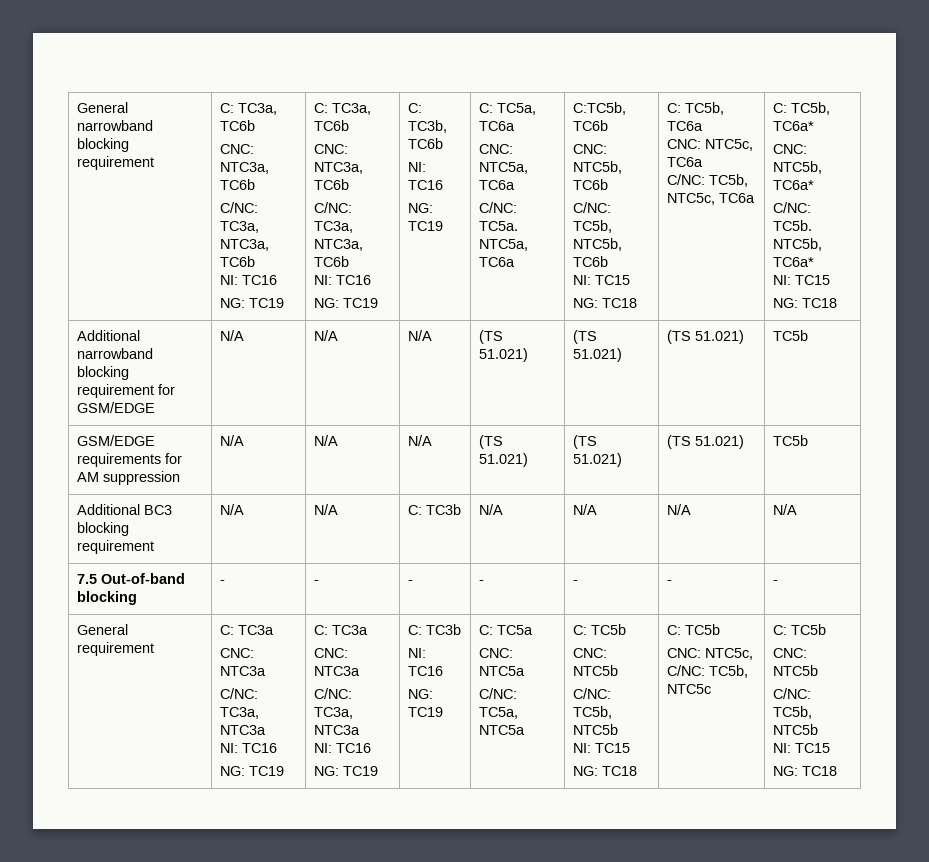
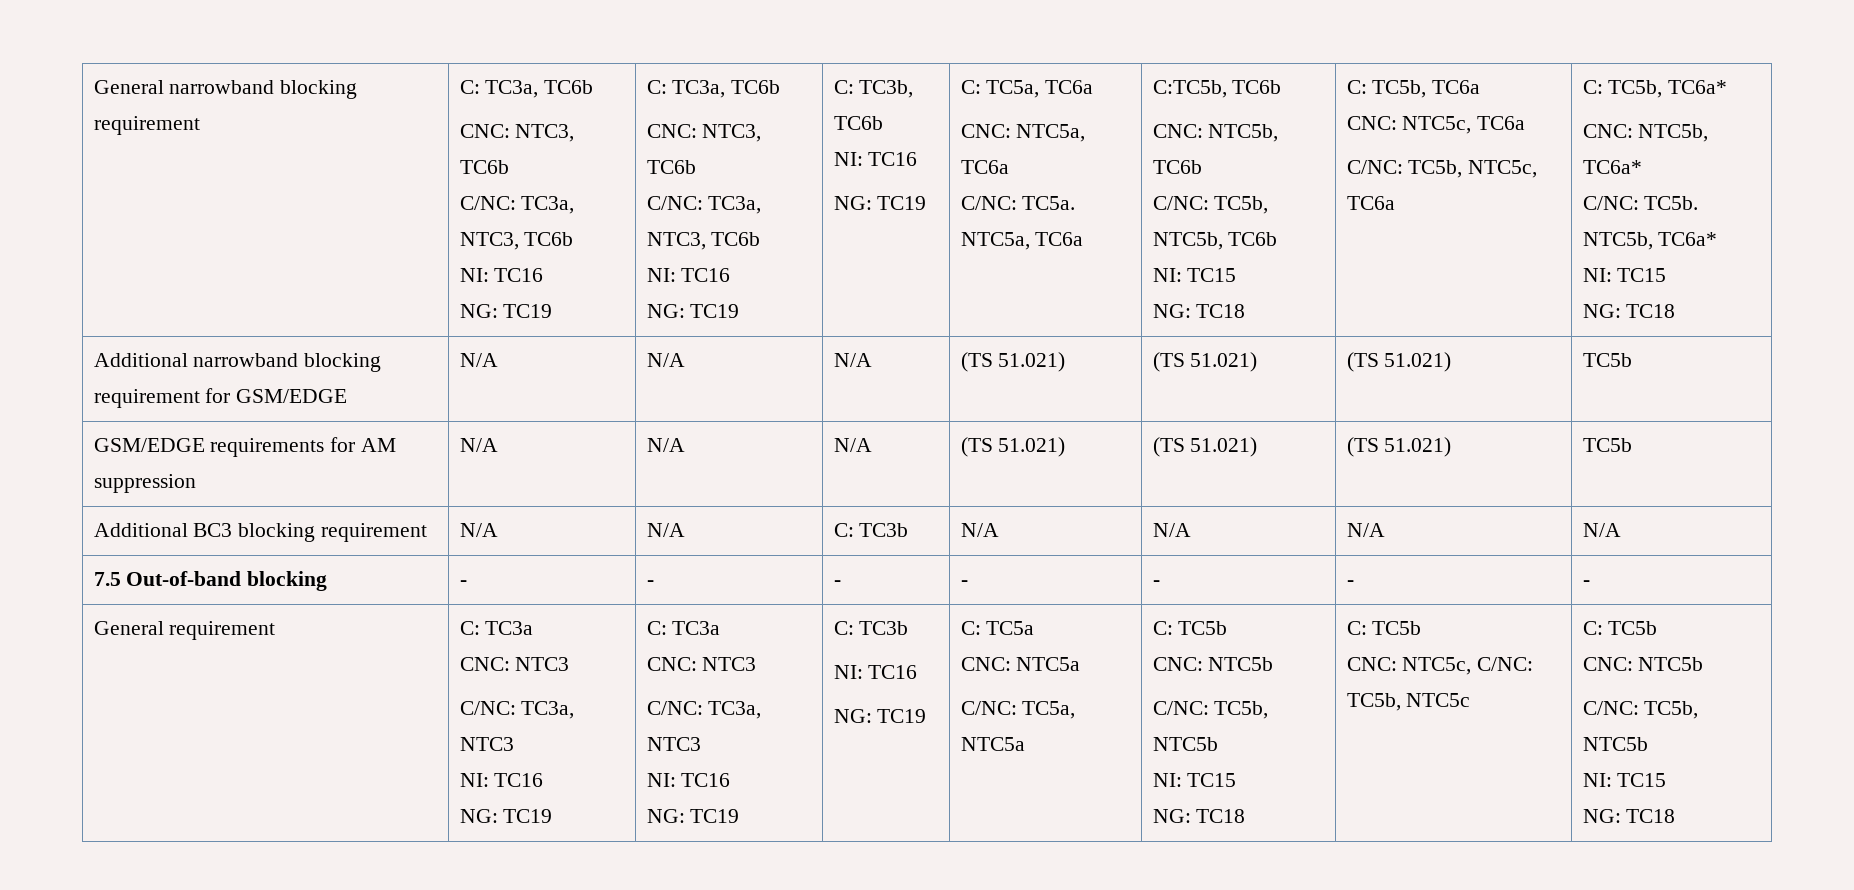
[220,162,270,174] [220,179,256,190] [220,202,259,213] [220,221,260,233] [220,239,270,251] NTC3a, TC6b // C/NC: TC3a, NTC3a, -> [515,124,575,142] [459,160,509,174] [459,196,575,214] [459,232,519,250] NTC3, TC6b // C/NC: TC3a, NTC3,
[314,162,364,174] [314,179,350,190] [314,202,353,213] [314,221,354,233] [314,239,364,251] NTC3a, TC6b // C/NC: TC3a, NTC3a, -> [702,124,762,142] [646,160,696,174] [646,196,762,214] [646,232,706,250] NTC3, TC6b // C/NC: TC3a, NTC3,
[220,666,267,676] [220,688,259,699] [220,707,260,719] [220,725,267,735] NTC3a // C/NC: TC3a, NTC3a -> [515,657,570,671] [459,701,575,719] [459,737,514,751] NTC3 // C/NC: TC3a, NTC3
[314,666,361,676] [314,688,353,699] [314,707,354,719] [314,725,361,735] NTC3a // C/NC: TC3a, NTC3a -> [702,657,757,671] [646,701,762,719] [646,737,701,751] NTC3 // C/NC: TC3a, NTC3

